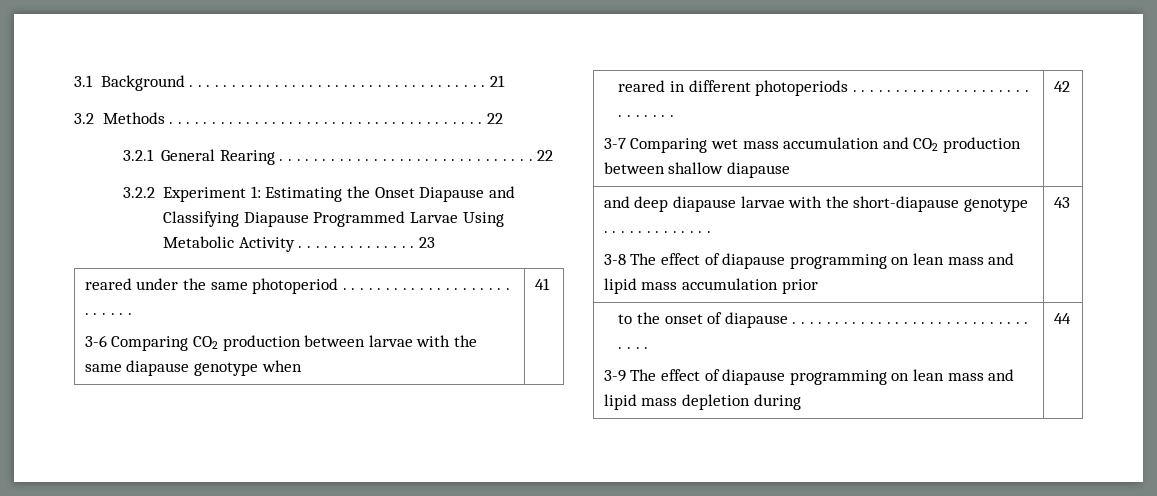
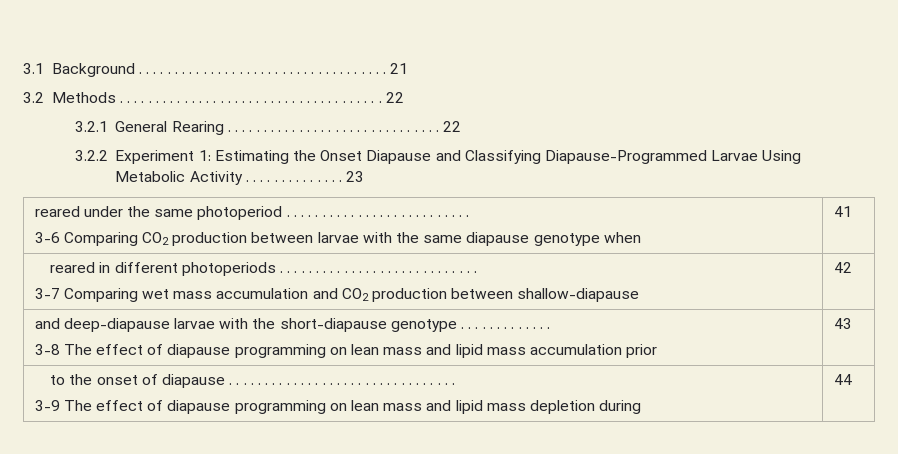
[243,211,406,227] Diapause Programmed -> [544,150,707,164] Diapause-Programmed
[668,162,790,178] shallow diapause -> [517,288,640,302] shallow-diapause
[634,196,736,212] deep diapause -> [63,318,170,332] deep-diapause

